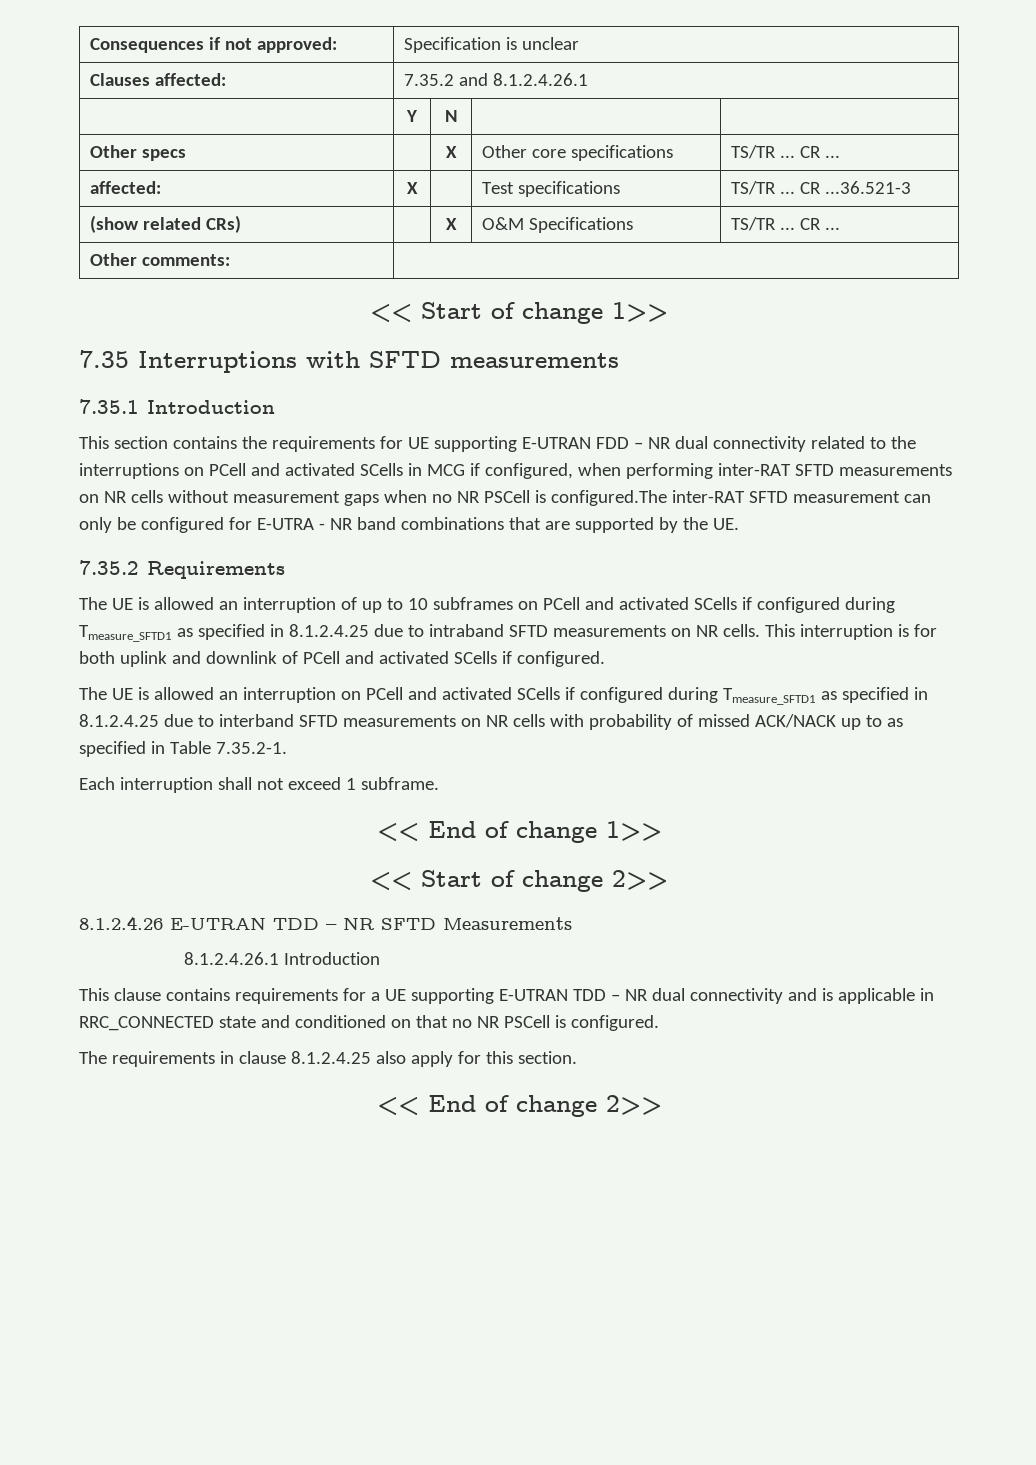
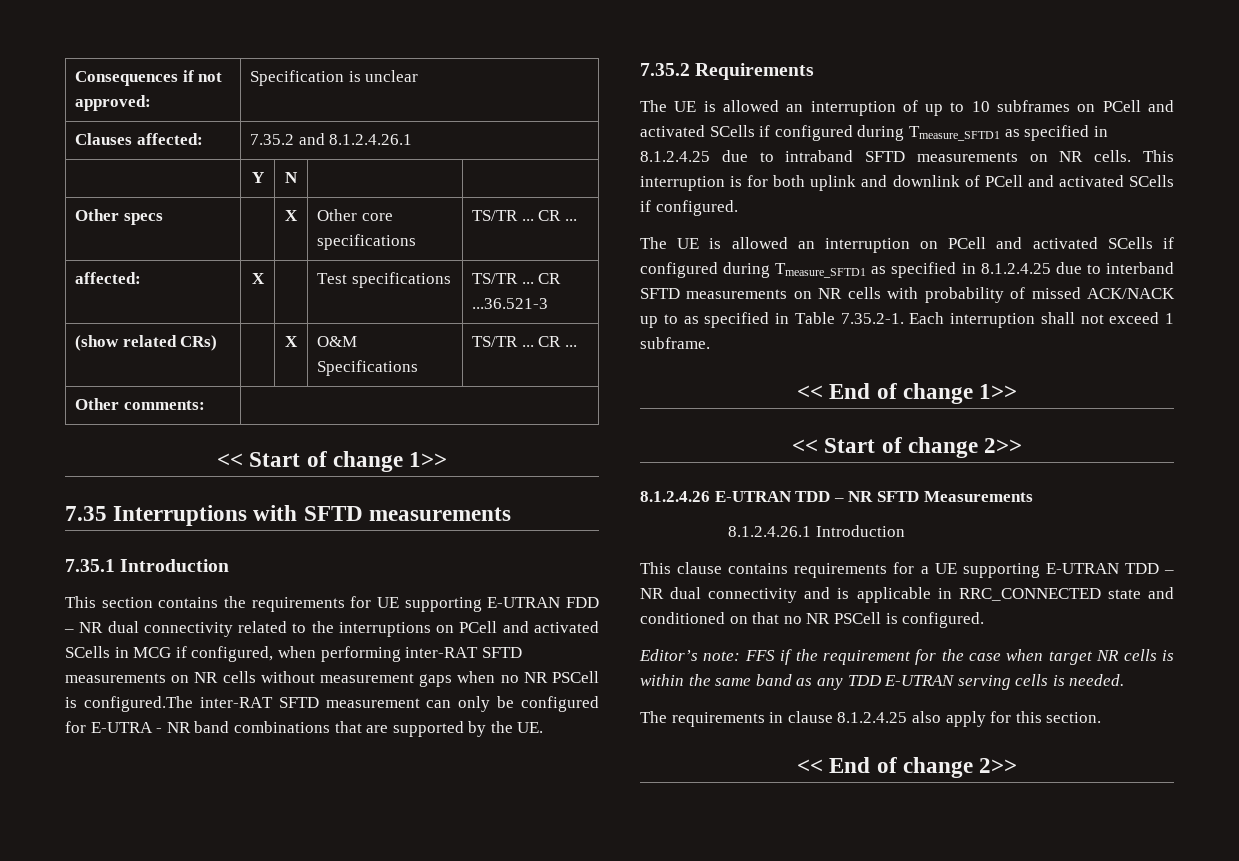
(287, 748) // -> (904, 318) none
(659, 1023) none -> [639,649,1174,665] [640,674,1125,690] // Editor’s note: FFS if the requirement for the case when target NR cells is within the same band as any TDD E-UTRAN serving cells is needed.

